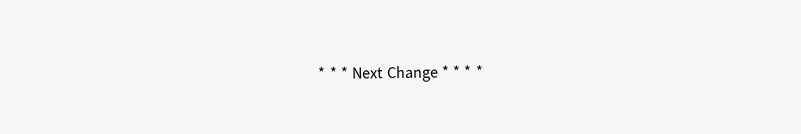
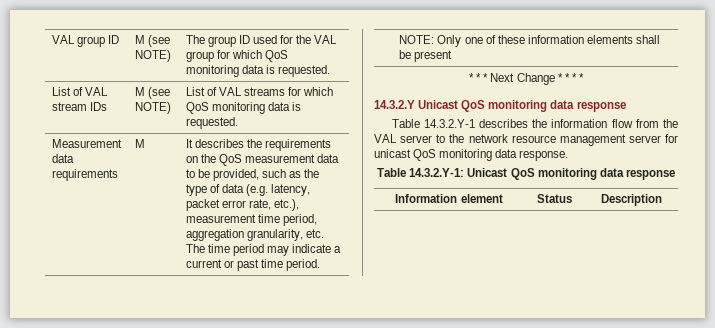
(317, 72) none -> [51,35,120,47] [134,35,170,47] [134,50,171,62] [185,35,338,47] [185,50,289,62] [185,65,331,77] [51,87,109,96] [51,102,107,111] [134,87,170,99] [134,102,171,114] [185,87,334,96] [185,102,302,114] [185,117,238,129] [51,139,122,148] [51,154,74,163] [51,169,118,181] [134,139,145,148] [185,139,332,151] [185,154,340,166] [185,169,320,181] [185,184,311,196] [185,199,300,211] [185,214,318,226] [185,229,325,241] [185,244,342,256] [185,259,321,271] [399,35,661,47] [399,50,453,62] VAL group ID | M (see NOTE) | The group ID used for the VAL group for which QoS monitoring data is requested. // List of VAL stream IDs | M (see NOTE) | List of VAL streams for which QoS monitoring data is requested. // Measurement data requirements | M | It describes the requirements on the QoS measurement data to be provided, such as the type of data (e.g. latency, packet error rate, etc.), measurement time period, aggregation granularity, etc. The time period may indicate a current or past time period. // NOTE: Only one of these information elements shall be present //
(484, 71) none -> [374,100,626,112] [391,119,678,128] [374,134,678,146] [374,149,569,161] [377,168,675,180] [395,194,503,203] [536,194,572,203] [600,194,662,206] // 14.3.2.Y Unicast QoS monitoring data response // Table 14.3.2.Y-1 describes the information flow from the VAL server to the network resource management server for unicast QoS monitoring data response. // Table 14.3.2.Y-1: Unicast QoS monitoring data response // Information element | Status | Description

